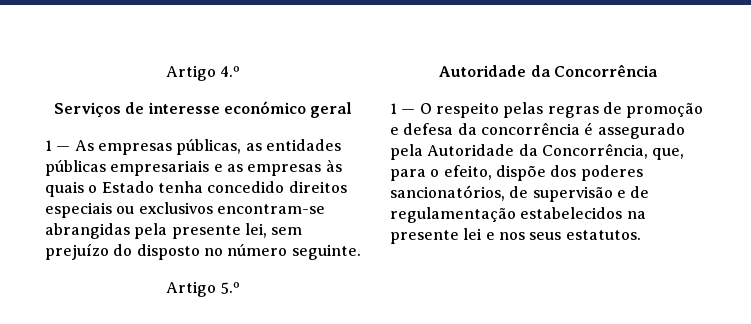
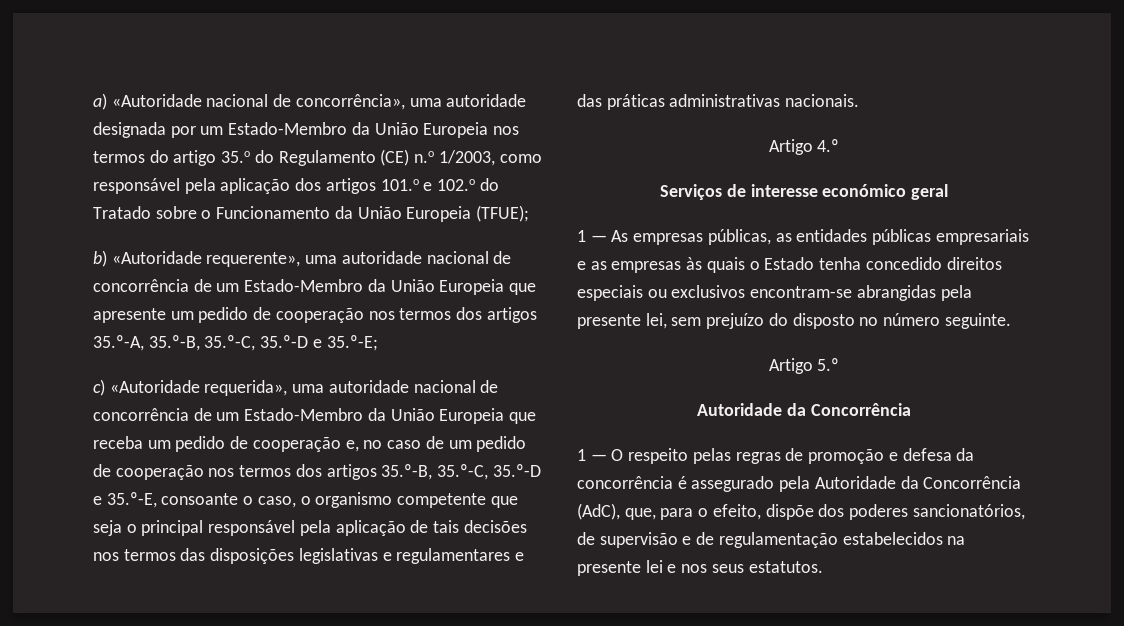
(165, 73) none -> [93,93,527,110] [93,122,520,138] [93,149,542,166] [93,178,499,194] [93,205,530,222] [93,250,512,267] [93,279,537,295] [93,307,537,323] [93,335,378,351] [93,379,499,396] [93,408,537,424] [93,436,527,452] [93,464,541,480] [93,492,518,508] [93,520,527,536] [93,548,525,564] [577,94,860,110] a) «Autoridade nacional de concorrência», uma autoridade designada por um Estado-Membro da União Europeia nos termos do artigo 35.o do Regulamento (CE) n.o 1/2003, como responsável pela aplicação dos artigos 101.o e 102.o do Tratado sobre o Funcionamento da União Europeia (TFUE); // b) «Autoridade requerente», uma autoridade nacional de concorrência de um Estado-Membro da União Europeia que apresente um pedido de cooperação nos termos dos artigos 35.º-A, 35.º-B, 35.º-C, 35.º-D e 35.º-E; // c) «Autoridade requerida», uma autoridade nacional de concorrência de um Estado-Membro da União Europeia que receba um pedido de cooperação e, no caso de um pedido de cooperação nos termos dos artigos 35.º-B, 35.º-C, 35.º-D e 35.º-E, consoante o caso, o organismo competente que seja o principal responsável pela aplicação de tais decisões nos termos das disposições legislativas e regulamentares e das práticas administrativas nacionais. //
[541,143,648,159] Concorrência, -> [923,476,1022,489] [577,503,620,520] Concorrência (AdC),

